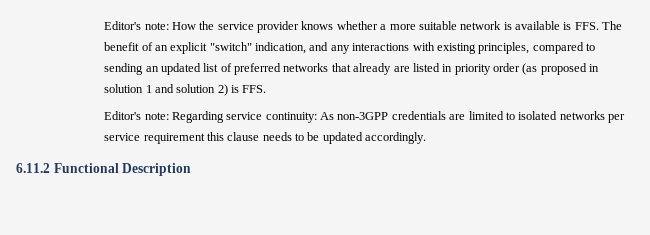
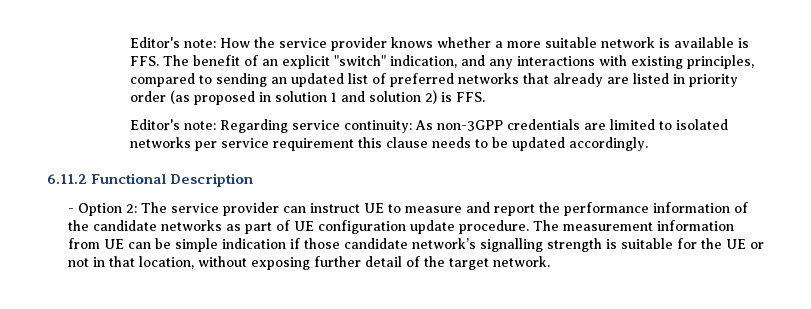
(192, 169) none -> [67,202,748,216] [67,220,734,234] [67,238,764,252] [67,256,550,270] // - Option 2: The service provider can instruct UE to measure and report the performance information of the candidate networks as part of UE configuration update procedure. The measurement information from UE can be simple indication if those candidate network’s signalling strength is suitable for the UE or not in that location, without exposing further detail of the target network.

